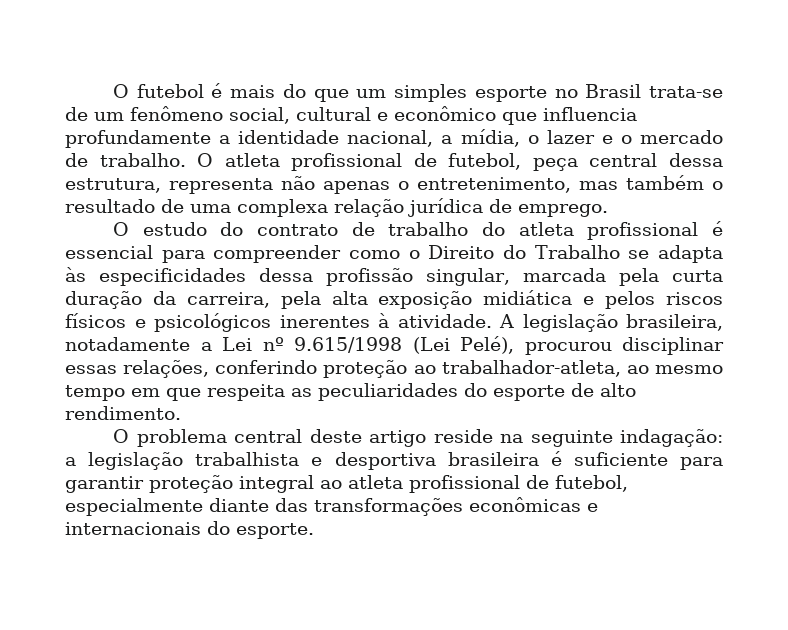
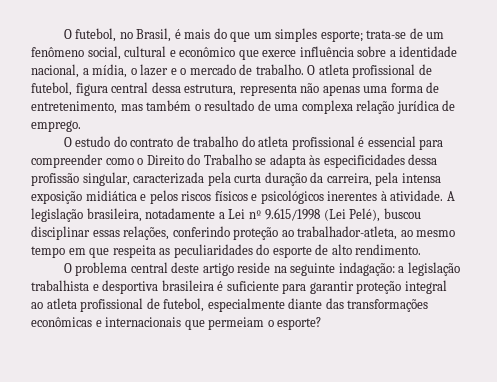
[113,84,204,98] O futebol -> [63,28,172,42] O futebol, no Brasil,
[474,84,642,102] esporte no Brasil -> [320,30,363,42] esporte;
[543,107,637,121] [65,130,211,148] influencia profundamente -> [262,46,387,57] exerce influência sobre
[532,158,578,171] peça -> [75,83,108,96] figura
[398,181,409,190] o -> [363,82,440,93] uma forma de
[522,268,606,282] marcada -> [133,172,205,184] caracterizada
[331,291,368,305] alta -> [401,173,441,183] intensa
[524,342,612,355] procurou -> [383,208,421,219] buscou
[207,521,314,539] do esporte. -> [184,317,322,330] que permeiam o esporte?

